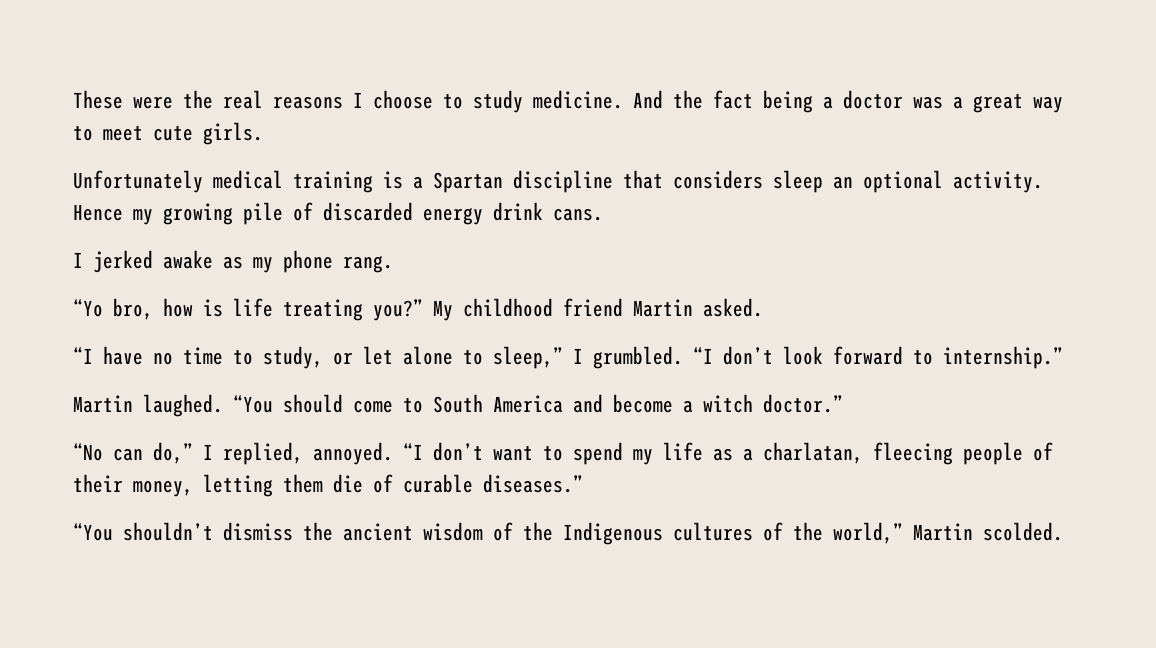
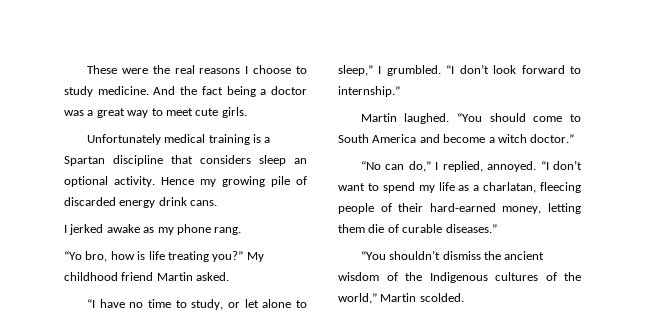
(123, 483) none -> [429,203,496,212] hard-earned

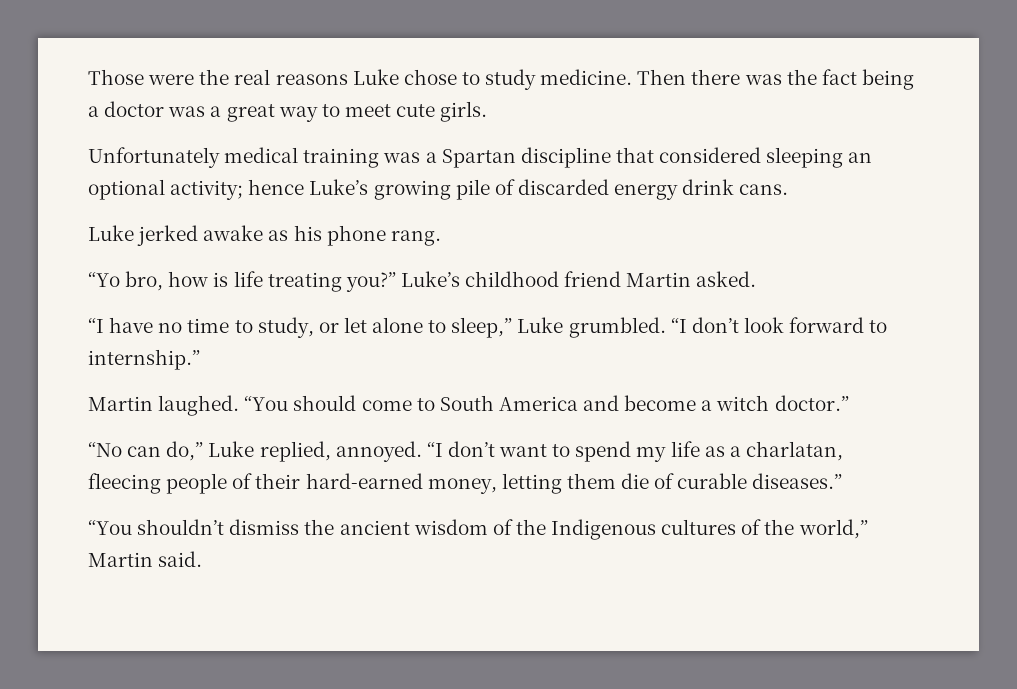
[86,65,117,74] These -> [88,69,144,85] Those
[245,65,292,74] I choose -> [352,69,457,85] Luke chose
[153,86,176,95] And -> [637,69,782,85] Then there was
[252,134,261,143] is -> [383,152,421,163] was
[200,155,307,166] [64,176,216,187] considers sleep an optional activity. Hence my -> [659,147,873,168] [88,179,369,200] considered sleeping an optional activity; hence Luke’s
[64,225,67,233] I -> [88,225,134,241] Luke
[157,227,174,235] my -> [293,225,322,241] his
[246,252,264,262] My -> [400,271,460,287] Luke’s
[378,66,382,74] I -> [517,317,564,333] Luke
[435,162,439,170] I -> [208,441,255,457] Luke
[419,293,464,302] scolded. -> [158,551,203,567] said.

